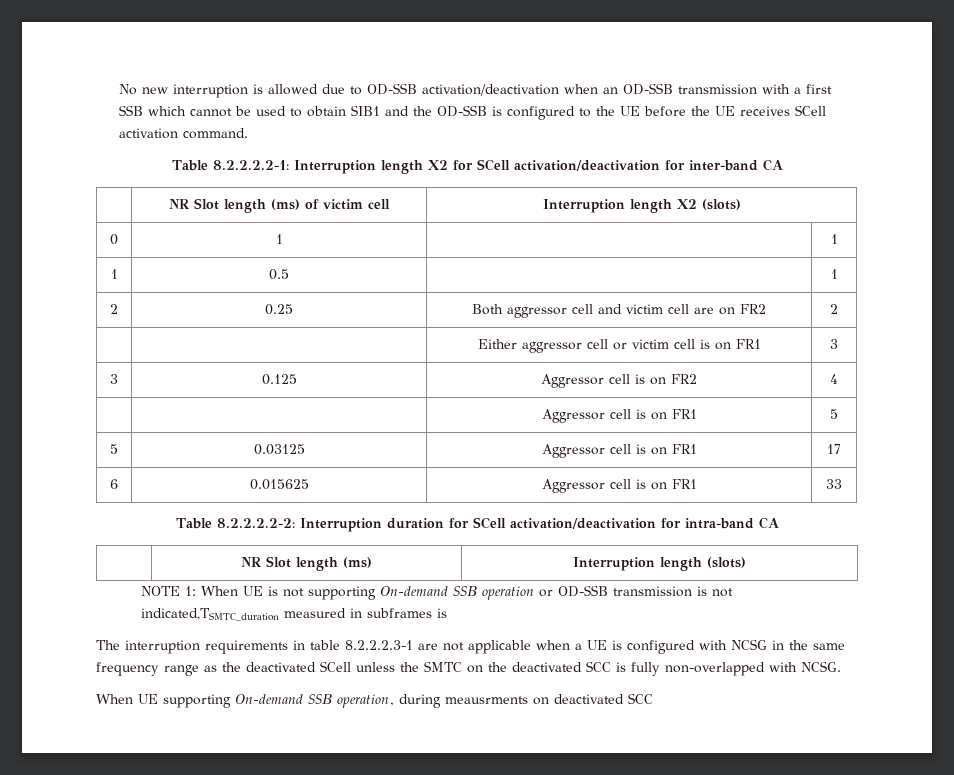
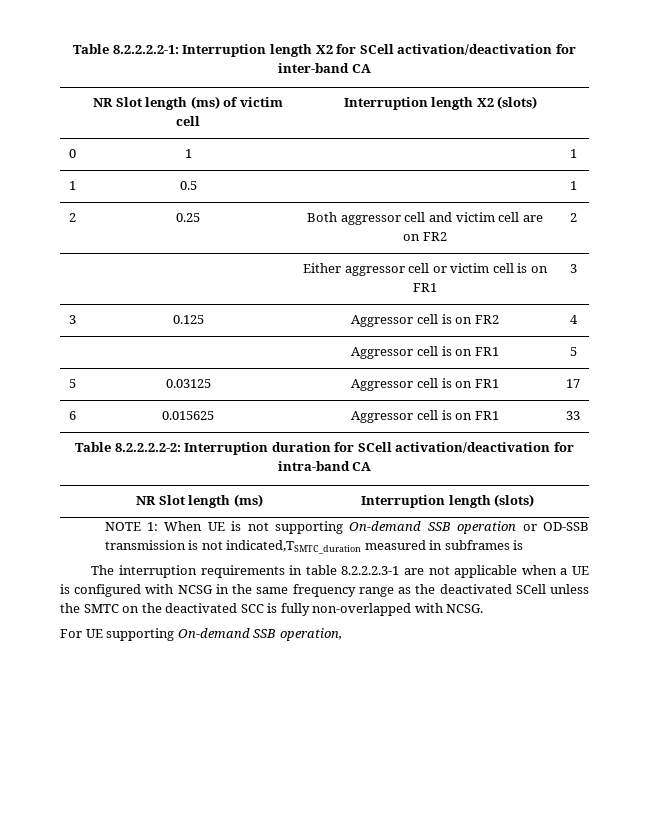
[118,83,832,98] [118,105,826,120] [118,128,248,139] No new interruption is allowed due to OD-SSB activation/deactivation when an OD-SSB transmission with a first SSB which cannot be used to obtain SIB1 and the OD-SSB is configured to the UE before the UE receives SCell activation command. // -> (73, 49) none
[96,694,133,704] When -> [60,629,82,638] For
[399,693,653,708] during meausrments on deactivated SCC -> (342, 634) none

